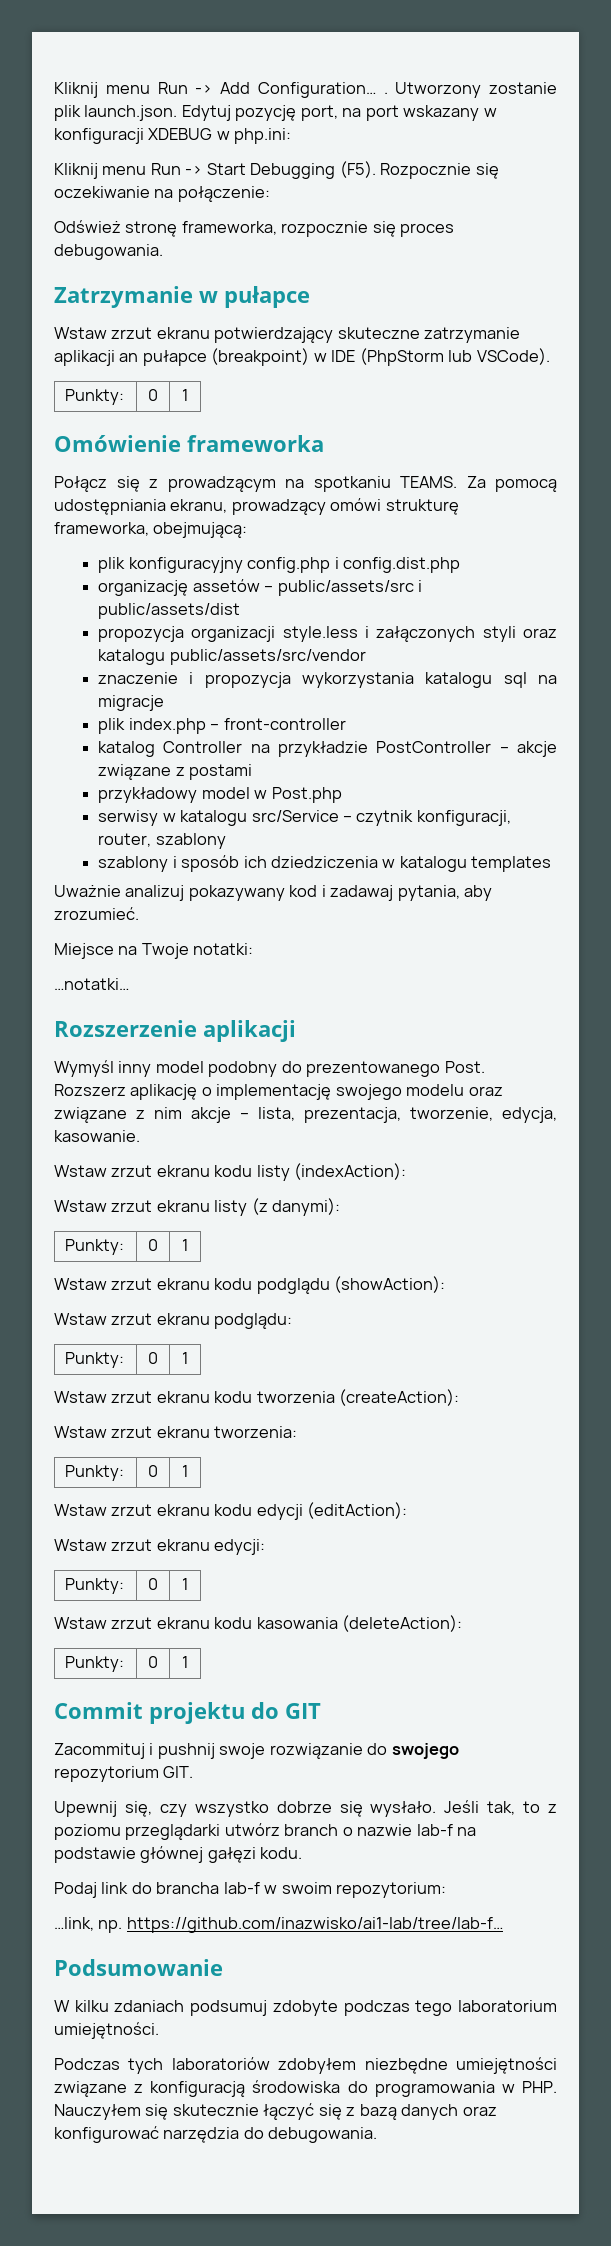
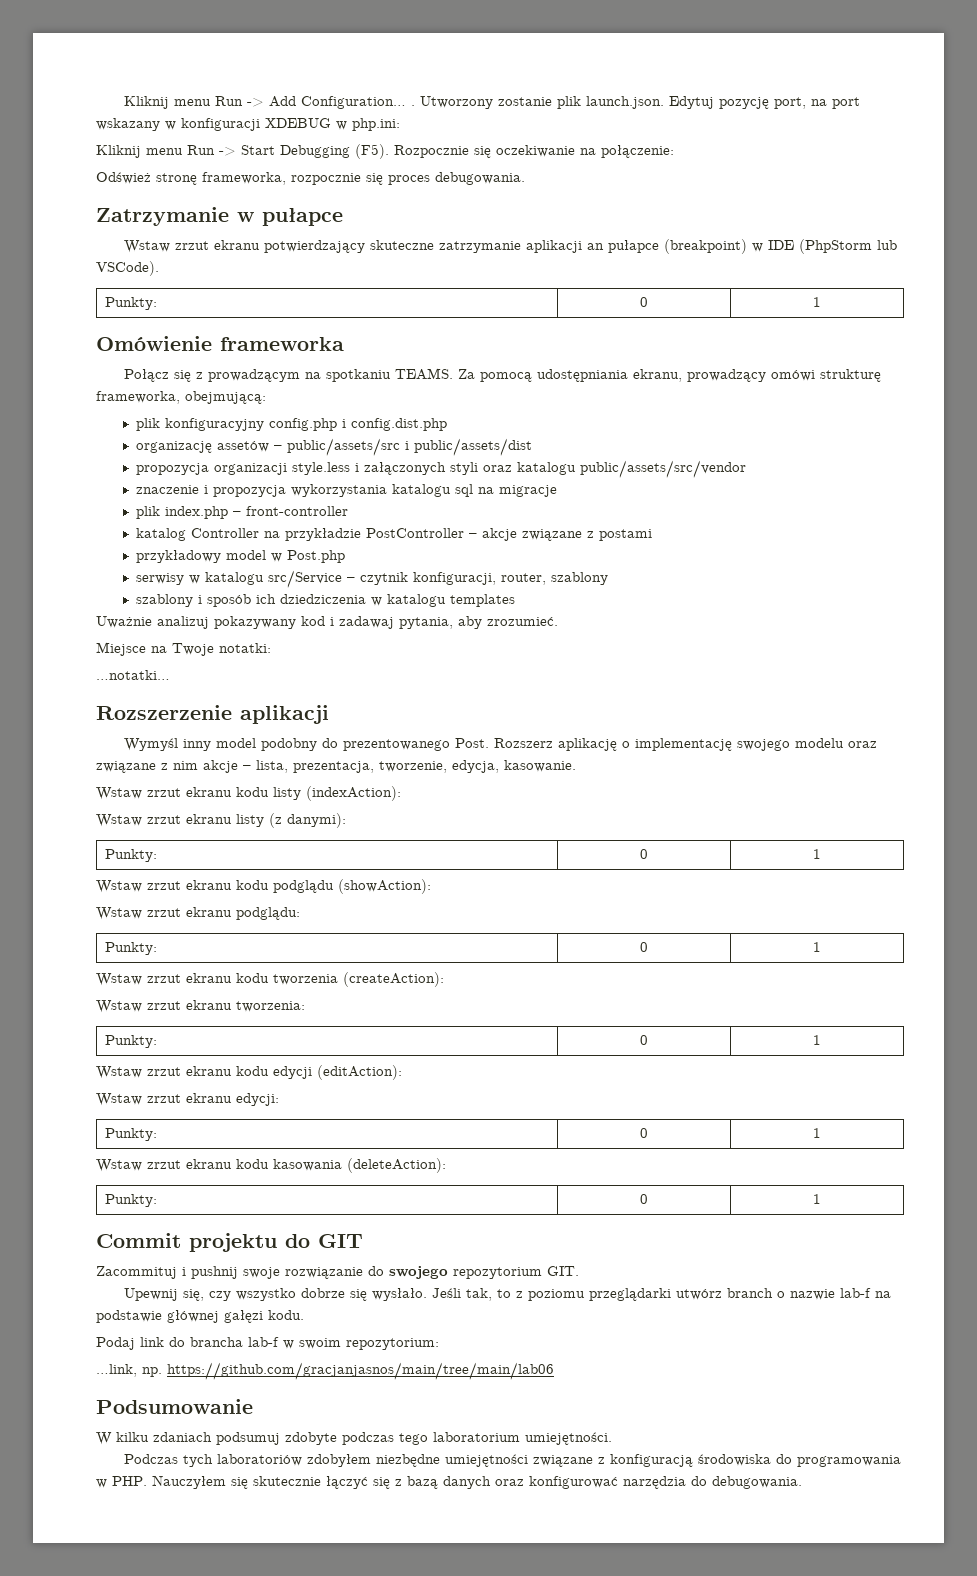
[126,1917,503,1933] https://github.com/inazwisko/ai1-lab/tree/lab-f… -> [167,1362,554,1380] https://github.com/gracjanjasnos/main/tree/main/lab06

